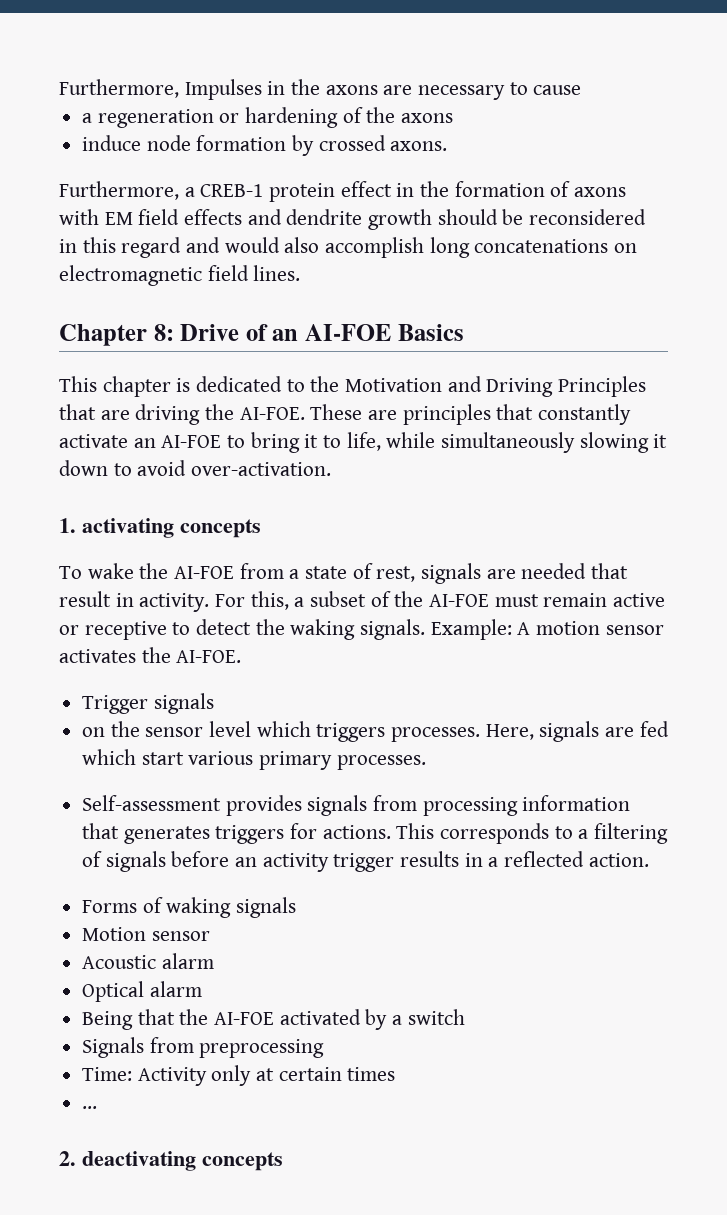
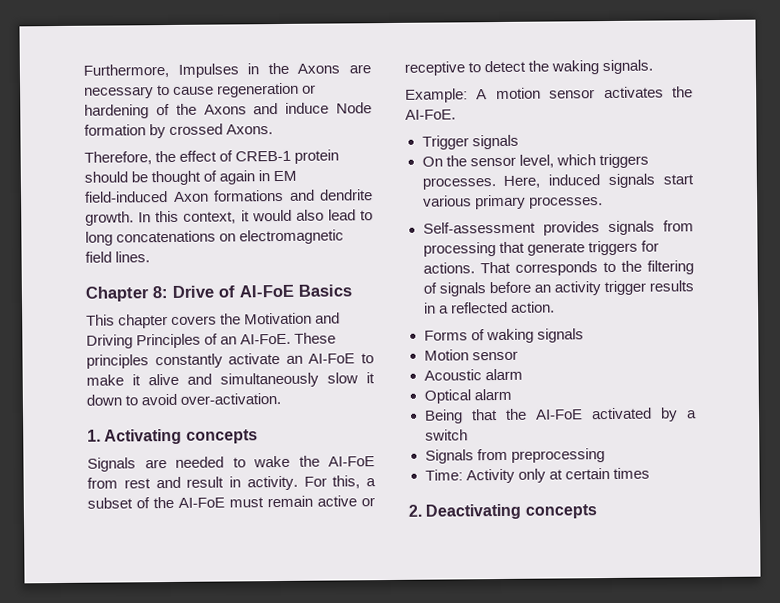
[325,85,378,95] axons -> [297,63,341,74] Axons
[82,113,93,123] // a -> (215, 90) none
[401,113,454,123] [82,135,448,156] [59,181,627,202] [59,209,647,230] [59,237,425,258] axons // induce node formation by crossed axons. // Furthermore, a CREB-1 protein effect in the formation of axons with EM field effects and dendrite growth should be reconsidered in this regard and would also accomplish -> [203,102,372,115] [84,123,274,139] [84,149,340,165] [84,170,298,186] [84,189,373,203] [85,209,373,226] Axons and induce Node formation by crossed Axons. // Therefore, the effect of CREB-1 protein should be thought of again in EM field-induced Axon formations and dendrite growth. In this context, it would also lead to
[272,324,392,341] an AI-FOE -> [239,284,294,298] AI-FoE
[176,376,305,392] is dedicated to -> [171,315,218,325] covers
[59,404,632,425] [59,432,649,453] that are driving the AI-FOE. These are principles that constantly activate an AI-FOE to bring it to life, while simultaneously slowing -> [204,332,337,345] [86,352,374,369] [86,372,358,388] of an AI-FoE. These principles constantly activate an AI-FoE to make it alive and simultaneously slow
[82,518,174,538] activating -> [104,428,183,445] Activating
[59,563,629,584] To wake the AI-FOE from a state of rest, signals are needed that -> [87,455,375,472] [87,476,181,489] Signals are needed to wake the AI-FoE from rest and
[429,594,490,607] AI-FOE -> [178,497,225,508] AI-FoE
(426, 629) none -> (654, 67) //
[176,650,242,663] AI-FOE. -> [405,109,456,120] AI-FoE.
[82,727,106,737] on -> [421,156,443,167] On
[209,721,252,737] level -> [518,154,554,168] level,
[539,721,669,742] [82,749,137,765] signals are fed which -> [548,173,656,189] induced signals
[522,795,631,811] [82,823,210,844] information that generates -> [498,241,585,256] that generate
[396,823,435,839] This -> [479,261,511,274] That
[578,829,589,839] a -> [620,260,642,272] the
[214,1012,275,1025] AI-FOE -> [534,409,583,420] AI-FoE
[82,1106,98,1109] // ... -> (650, 473) none
[82,1151,196,1171] deactivating -> [425,503,522,520] Deactivating

